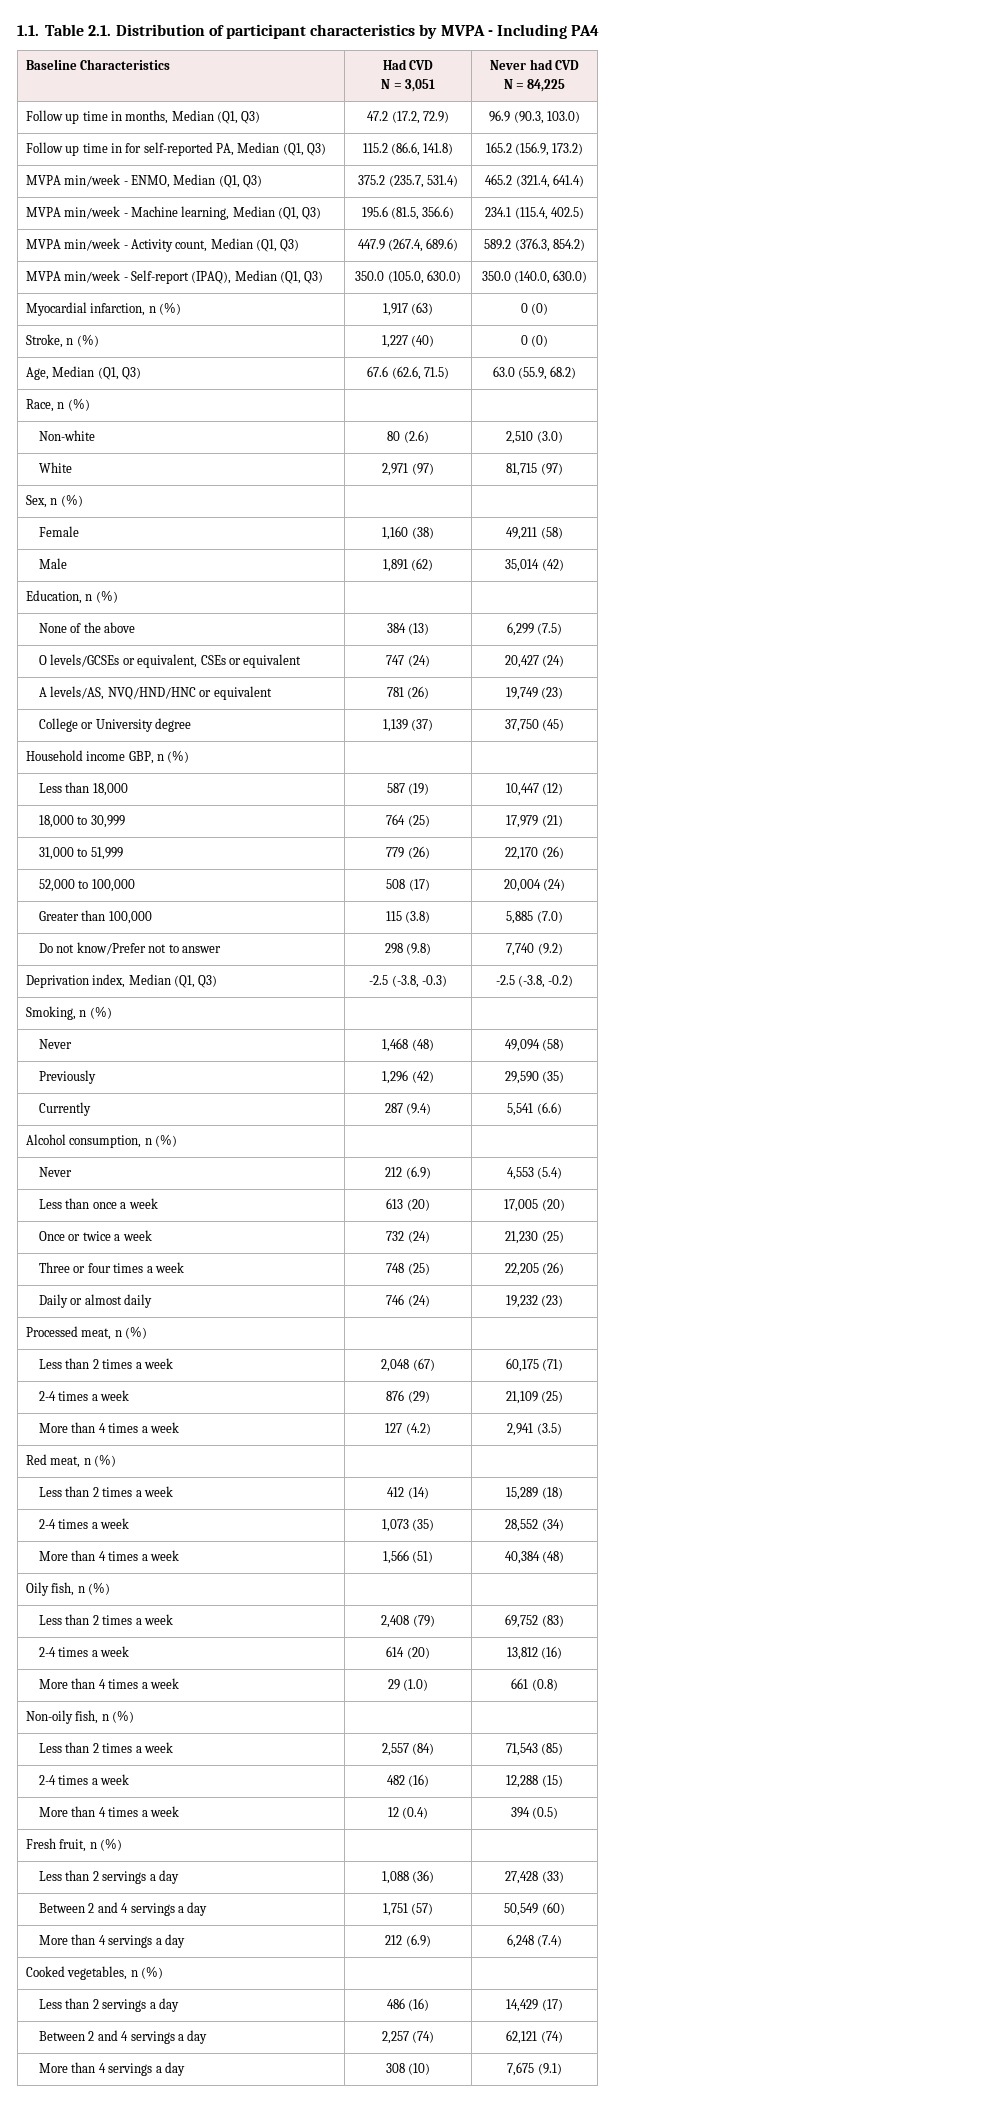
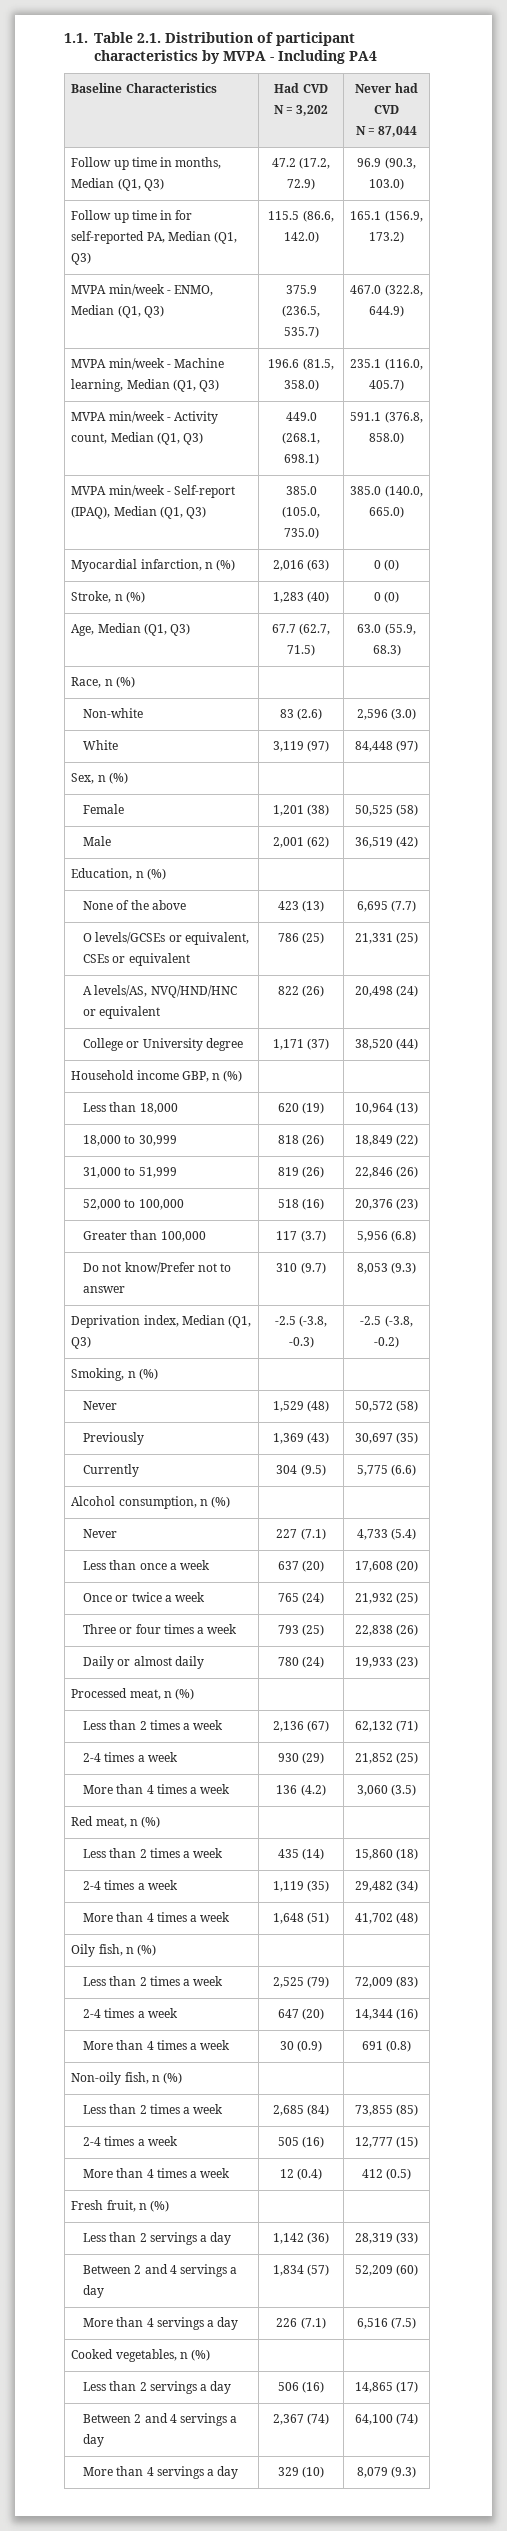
[404,79,435,92] 3,051 -> [296,105,329,116] 3,202
[527,79,566,92] 84,225 -> [378,126,418,137] 87,044
[362,142,454,156] [485,142,512,153] 115.2 (86.6, 141.8) | 165.2 -> [268,210,334,222] [283,231,319,243] [350,211,382,220] 115.5 (86.6, 142.0) | 165.1
[358,175,458,188] [485,174,584,188] 375.2 (235.7, 531.4) | 465.2 (321.4, 641.4) -> [285,285,317,294] [282,305,320,317] [283,326,319,338] [350,284,423,296] [369,305,405,317] 375.9 (236.5, 535.7) | 467.0 (322.8, 644.9)
[361,206,455,220] [485,207,584,220] 195.6 (81.5, 356.6) | 234.1 (115.4, 402.5) -> [268,358,334,370] [283,379,319,391] [350,358,423,370] [369,379,405,391] 196.6 (81.5, 358.0) | 235.1 (116.0, 405.7)
[357,238,459,252] [484,238,585,252] 447.9 (267.4, 689.6) | 589.2 (376.3, 854.2) -> [285,412,317,421] [282,432,320,444] [283,453,319,465] [350,411,423,423] [369,432,405,444] 449.0 (268.1, 698.1) | 591.1 (376.8, 858.0)
[355,270,461,284] [481,270,588,284] 350.0 (105.0, 630.0) | 350.0 (140.0, 630.0) -> [285,486,317,495] [282,506,320,518] [283,527,319,539] [350,485,423,497] [369,506,405,518] 385.0 (105.0, 735.0) | 385.0 (140.0, 665.0)
[382,303,408,316] 1,917 -> [272,560,304,571] 2,016
[381,335,408,348] 1,227 -> [272,592,304,603] 1,283
[367,366,421,380] 67.6 (62.6, -> [271,623,331,635] 67.7 (62.7,
[550,366,577,379] 68.2) -> [372,644,401,656] 68.3)
[387,431,401,441] 80 -> [279,709,294,718] 83
[506,431,534,444] 2,510 -> [356,709,388,720] 2,596
[382,463,409,476] 2,971 -> [272,741,304,752] 3,119
[506,463,538,476] 81,715 -> [354,741,393,752] 84,448
[382,526,409,540] 1,160 -> [272,805,304,816] 1,201
[506,527,538,540] 49,211 -> [354,805,393,816] 50,525
[382,559,408,572] 1,891 -> [272,837,304,848] 2,001
[505,559,540,572] 35,014 -> [354,837,393,848] 36,519
[386,623,406,633] 384 -> [277,901,299,910] 423
[506,622,563,636] 6,299 (7.5) -> [356,900,417,912] 6,695 (7.7)
[386,655,430,667] [504,655,565,668] 747 (24) | 20,427 (24) -> [277,932,325,944] [354,932,419,944] 786 (25) | 21,331 (25)
[386,686,430,699] [505,687,564,700] 781 (26) | 19,749 (23) -> [277,985,325,997] [354,985,419,997] 822 (26) | 20,498 (24)
[382,719,408,732] 1,139 -> [272,1039,304,1050] 1,171
[504,719,565,732] 37,750 (45) -> [354,1038,419,1050] 38,520 (44)
[386,783,405,793] 587 -> [277,1103,299,1112] 620
[505,783,564,796] 10,447 (12) -> [354,1102,419,1114] 10,964 (13)
[386,814,430,827] [506,815,563,828] 764 (25) | 17,979 (21) -> [277,1134,325,1146] [354,1134,419,1146] 818 (26) | 18,849 (22)
[386,846,430,859] [505,847,539,860] 779 (26) | 22,170 -> [277,1166,325,1178] [354,1167,393,1178] 819 (26) | 22,846
[386,879,430,891] [503,879,566,892] 508 (17) | 20,004 (24) -> [277,1198,325,1210] [354,1198,419,1210] 518 (16) | 20,376 (23)
[385,911,431,923] [506,911,563,924] 115 (3.8) | 5,885 (7.0) -> [276,1230,326,1242] [356,1230,417,1242] 117 (3.7) | 5,956 (6.8)
[384,943,432,955] [506,943,563,956] 298 (9.8) | 7,740 (9.2) -> [276,1262,326,1274] [356,1262,417,1274] 310 (9.7) | 8,053 (9.3)
[382,1038,409,1052] 1,468 -> [272,1401,304,1412] 1,529
[504,1039,540,1052] 49,094 -> [354,1401,393,1412] 50,572
[382,1070,434,1084] [504,1071,539,1084] 1,296 (42) | 29,590 -> [272,1432,330,1444] [354,1433,393,1444] 1,369 (43) | 30,697
[384,1103,432,1115] [507,1103,534,1116] 287 (9.4) | 5,541 -> [276,1464,326,1476] [356,1465,388,1476] 304 (9.5) | 5,775
[385,1166,431,1179] [506,1167,534,1180] 212 (6.9) | 4,553 -> [276,1528,326,1540] [356,1529,388,1540] 227 (7.1) | 4,733
[386,1198,430,1211] [504,1199,539,1212] 613 (20) | 17,005 -> [277,1560,325,1572] [354,1561,393,1572] 637 (20) | 17,608
[386,1231,430,1243] [505,1231,539,1244] 732 (24) | 21,230 -> [277,1592,325,1604] [354,1593,393,1604] 765 (24) | 21,932
[386,1263,430,1275] [504,1263,539,1276] 748 (25) | 22,205 -> [277,1624,325,1636] [354,1625,393,1636] 793 (25) | 22,838
[386,1294,430,1307] [505,1295,538,1308] 746 (24) | 19,232 -> [277,1656,325,1668] [354,1657,393,1668] 780 (24) | 19,933
[381,1359,410,1372] 2,048 -> [272,1721,304,1732] 2,136
[505,1358,539,1372] 60,175 -> [354,1721,393,1732] 62,132
[386,1390,405,1401] 876 -> [277,1753,299,1762] 930
[505,1391,538,1404] 21,109 -> [354,1753,393,1764] 21,852
[385,1423,403,1433] 127 -> [276,1785,298,1794] 136
[507,1423,534,1436] 2,941 -> [356,1785,388,1796] 3,060
[387,1487,405,1497] 412 -> [277,1849,299,1858] 435
[506,1487,539,1500] 15,289 -> [354,1849,393,1860] 15,860
[381,1519,409,1532] 1,073 -> [272,1881,304,1892] 1,119
[505,1519,539,1532] 28,552 -> [354,1881,393,1892] 29,482
[382,1550,409,1564] 1,566 -> [272,1913,304,1924] 1,648
[504,1551,540,1564] 40,384 -> [354,1913,393,1924] 41,702
[381,1615,410,1628] 2,408 -> [272,1977,304,1988] 2,525
[505,1614,539,1628] 69,752 -> [354,1977,393,1988] 72,009
[386,1646,430,1659] [506,1647,538,1660] 614 (20) | 13,812 -> [277,2008,325,2020] [354,2009,393,2020] 647 (20) | 14,344
[387,1679,429,1691] [511,1678,529,1689] 29 (1.0) | 661 -> [279,2040,323,2052] [361,2041,383,2050] 30 (0.9) | 691
[381,1743,409,1756] 2,557 -> [272,2105,304,2116] 2,685
[505,1743,538,1756] 71,543 -> [354,2105,393,2116] 73,855
[386,1774,430,1787] [506,1775,539,1788] 482 (16) | 12,288 -> [277,2136,325,2148] [354,2137,393,2148] 505 (16) | 12,777
[510,1807,530,1818] 394 -> [361,2169,383,2178] 412
[381,1871,409,1884] 1,088 -> [272,2233,304,2244] 1,142
[505,1871,539,1884] 27,428 -> [354,2233,393,2244] 28,319
[382,1903,408,1916] 1,751 -> [272,2265,304,2276] 1,834
[504,1903,539,1916] 50,549 -> [354,2265,393,2276] 52,209
[385,1934,431,1947] [506,1934,563,1948] 212 (6.9) | 6,248 (7.4) -> [276,2317,326,2329] [356,2317,417,2329] 226 (7.1) | 6,516 (7.5)
[386,1998,430,2011] [506,1999,539,2012] 486 (16) | 14,429 -> [277,2381,325,2393] [354,2382,393,2393] 506 (16) | 14,865
[381,2031,409,2044] 2,257 -> [272,2414,304,2425] 2,367
[506,2030,538,2044] 62,121 -> [354,2414,393,2425] 64,100
[385,2063,405,2073] 308 -> [277,2467,299,2476] 329
[507,2062,562,2076] 7,675 (9.1) -> [356,2466,417,2478] 8,079 (9.3)

